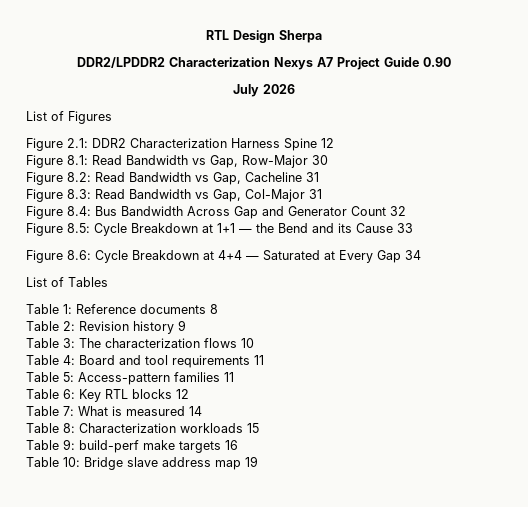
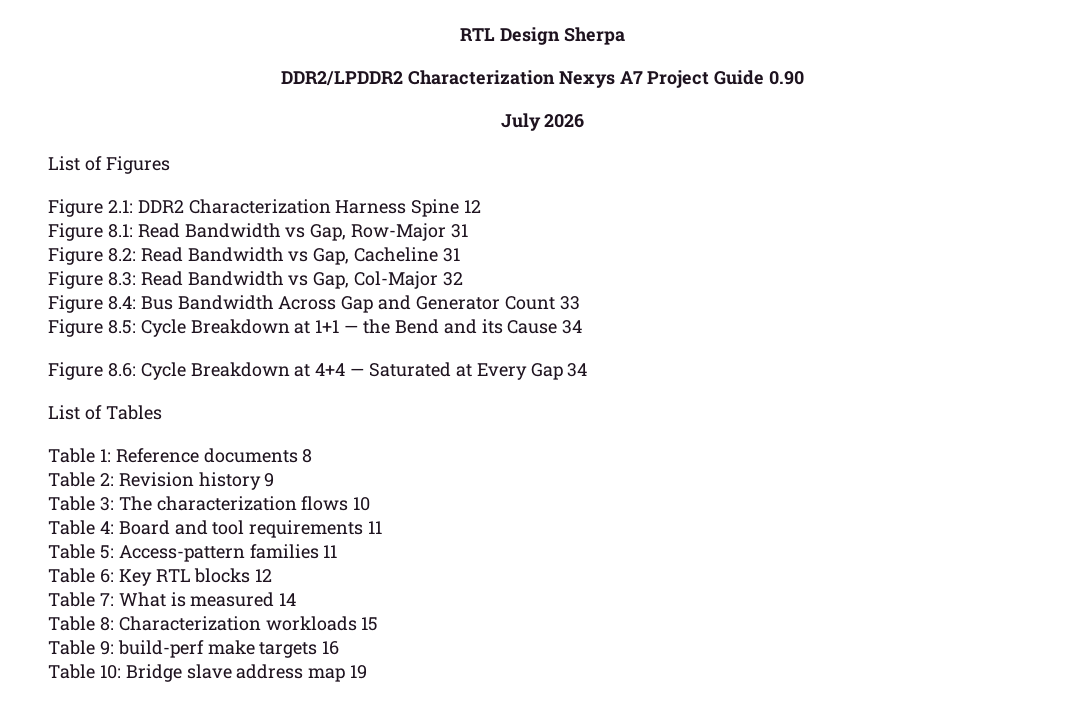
[312,155,328,165] 30 -> [451,224,469,238] 31
[309,189,322,199] 31 -> [443,272,464,286] 32
[390,206,406,216] 32 -> [559,296,580,310] 33
[397,223,413,233] 33 -> [562,320,583,334] 34

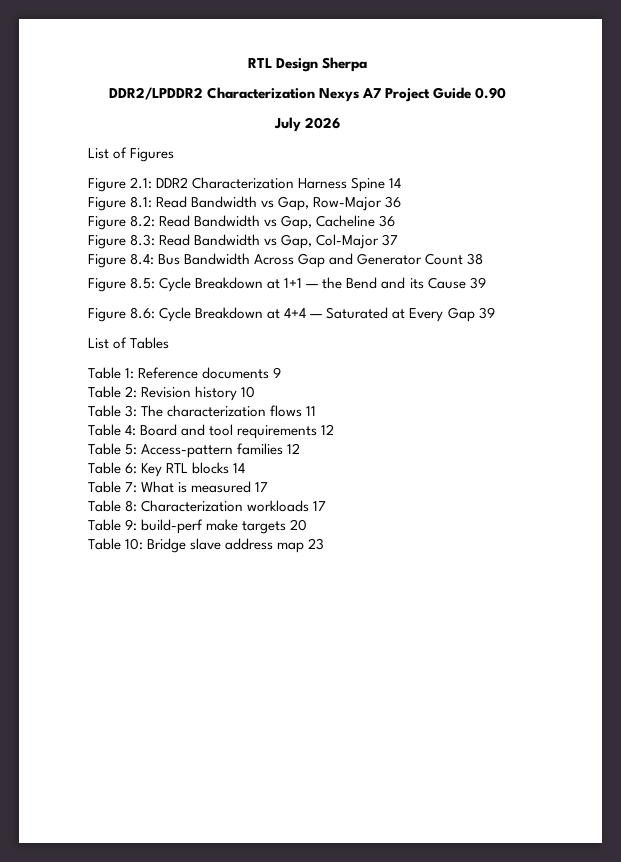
[464,200,482,213] 12 -> [389,178,402,188] 14
[451,224,469,238] 31 -> [385,196,402,208] 36
[443,248,461,262] 31 -> [379,215,396,227] 36
[443,272,464,286] 32 -> [382,234,399,246] 37
[559,296,580,310] 33 -> [467,253,484,265] 38
[562,320,583,334] 34 -> [469,277,486,289] 39
[567,363,588,377] 34 -> [478,307,495,319] 39
[302,449,313,463] 8 -> [273,367,282,378] 9
[264,473,275,487] 9 -> [241,386,256,398] 10
[353,497,371,511] 10 -> [306,406,317,416] 11
[368,521,383,534] 11 -> [321,424,335,435] 12
[323,545,338,558] 11 -> [287,443,301,454] 12
[255,569,273,582] 12 -> [233,463,246,473] 14
[279,593,297,606] 14 -> [255,482,269,492] 17
[361,617,379,631] 15 -> [313,501,327,511] 17
[322,641,340,655] 16 -> [290,519,308,531] 20
[350,665,368,679] 19 -> [308,538,325,550] 23

